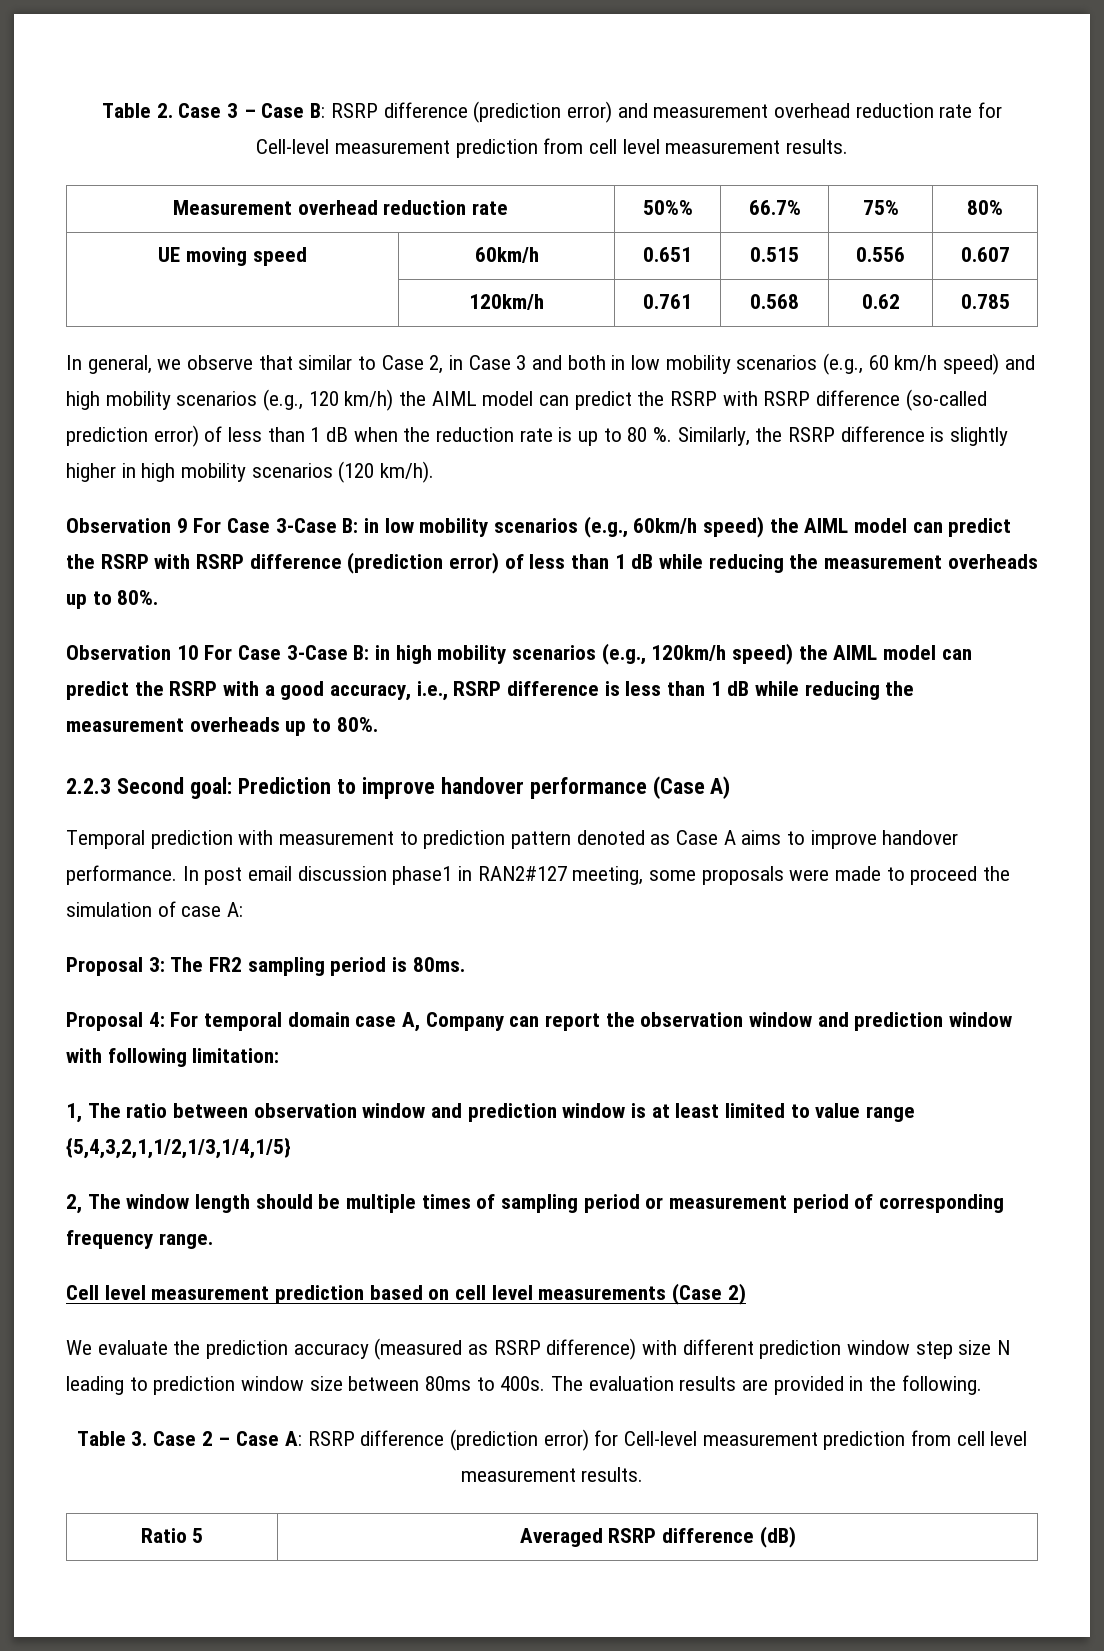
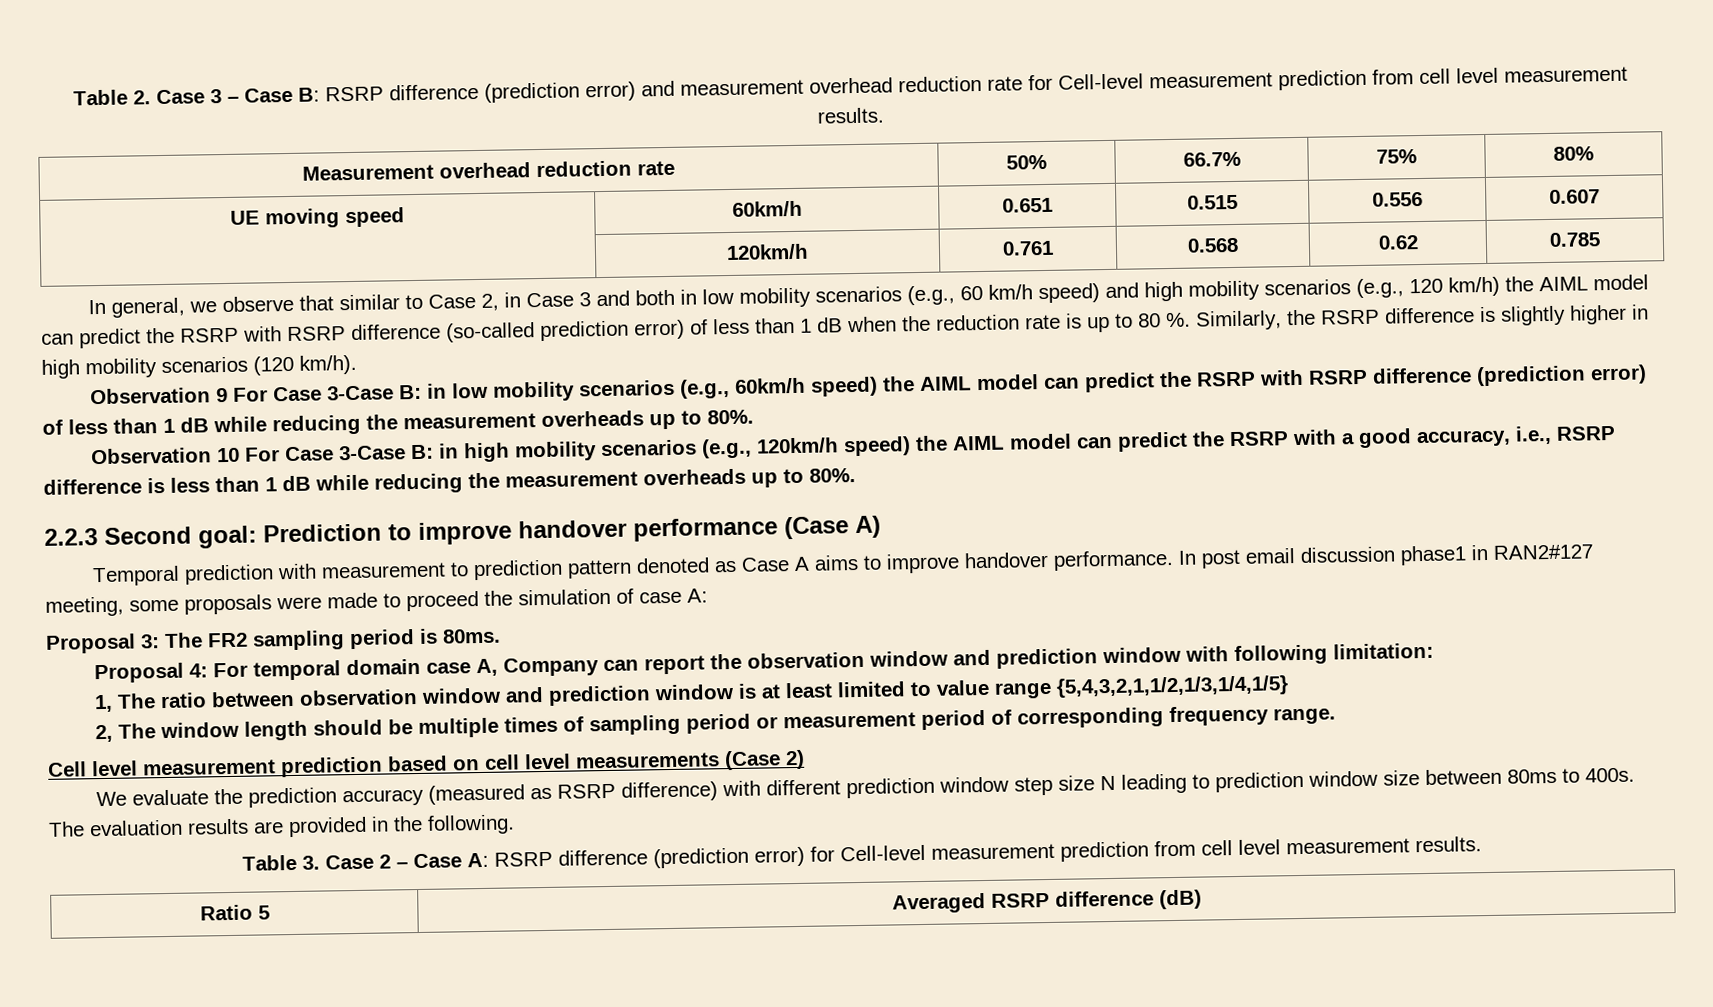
[642,200,693,215] 50%% -> [1006,154,1047,170] 50%

